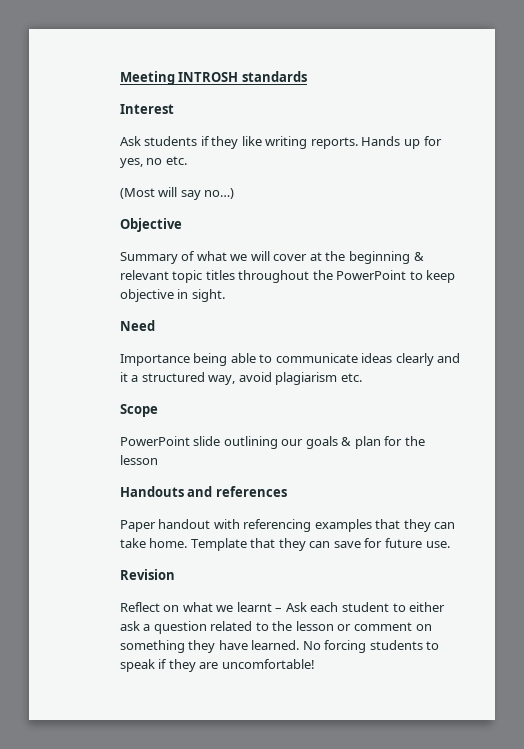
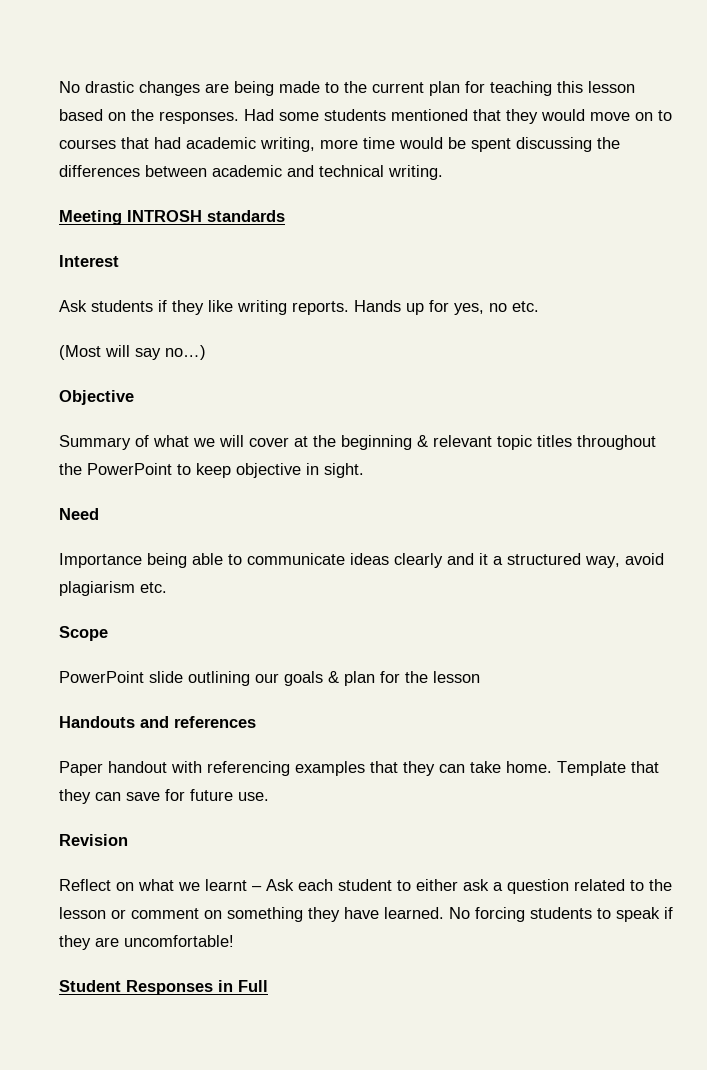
(119, 78) none -> [58,81,635,96] [58,109,672,124] [58,137,620,152] [58,165,443,180] No drastic changes are being made to the current plan for teaching this lesson based on the responses. Had some students mentioned that they would move on to courses that had academic writing, more time would be spent discussing the differences between academic and technical writing. //
(315, 664) none -> [58,980,268,995] // Student Responses in Full

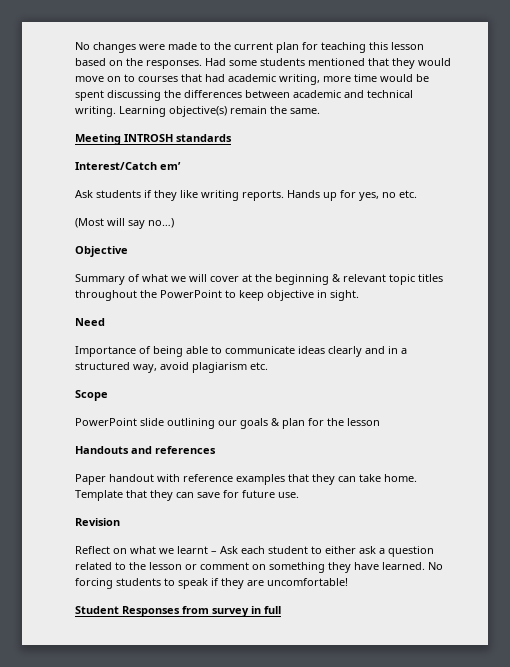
[58,81,274,96] No drastic changes are being -> [74,42,165,53] No changes were
(443, 172) none -> [118,106,320,117] Learning objective(s) remain the same.
[58,255,119,267] Interest -> [74,162,181,170] Interest/Catch em’
(142, 560) none -> [138,346,151,354] of
[478,553,488,565] it -> [387,346,398,354] in
[206,761,290,776] referencing -> [182,474,233,482] reference
[217,980,268,992] in Full -> [181,606,281,617] from survey in full

